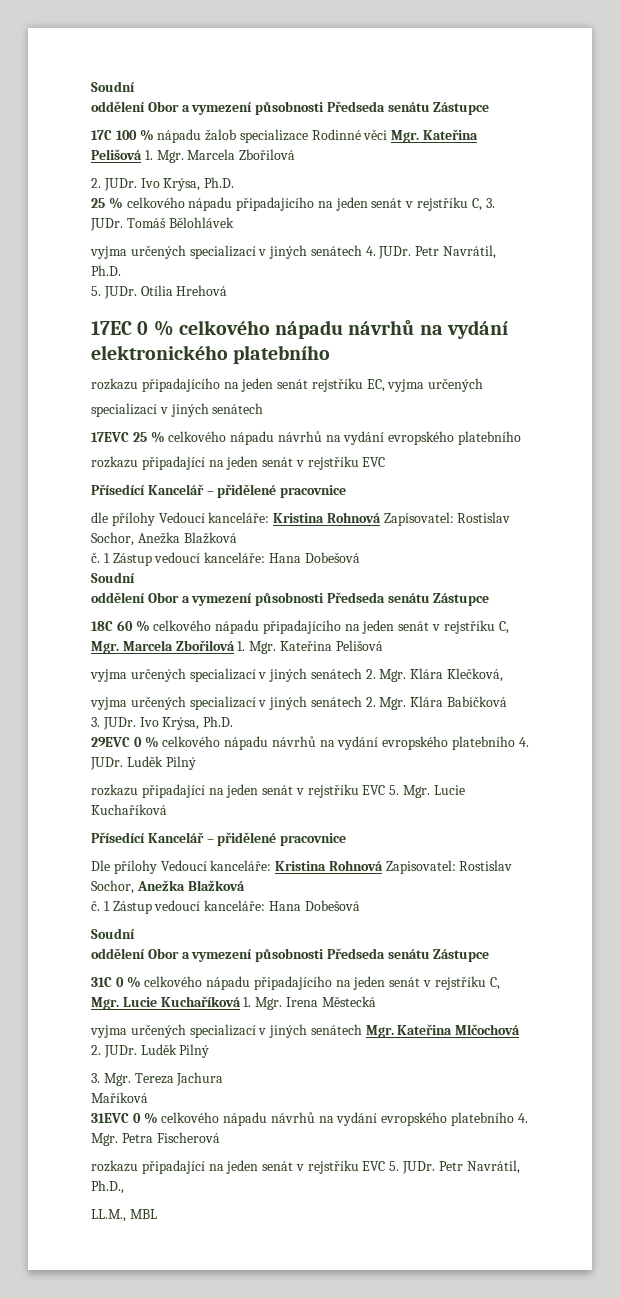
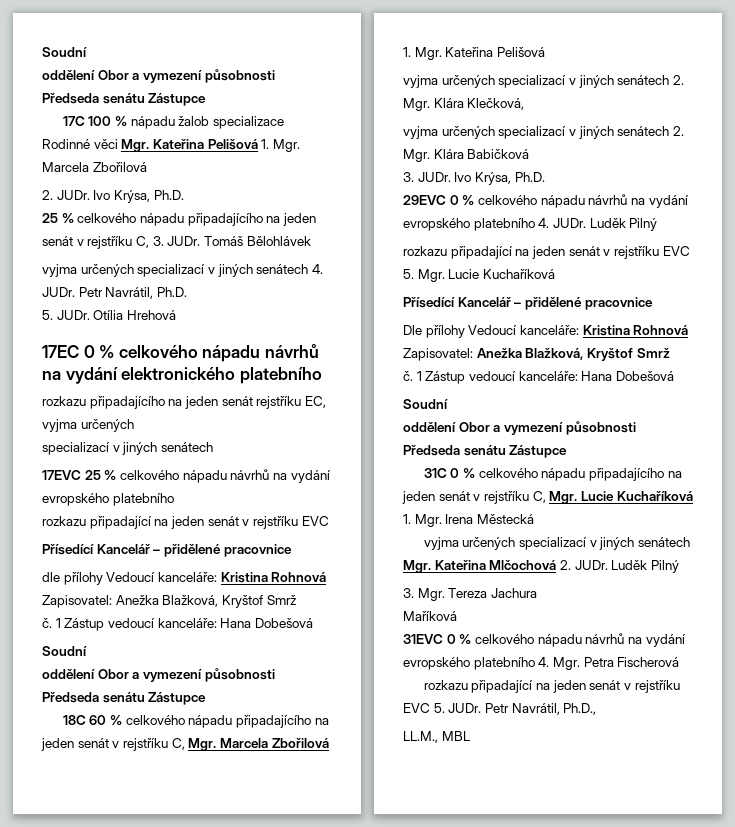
[457,512,511,523] [91,532,237,546] Rostislav Sochor, Anežka Blažková -> [115,595,296,608] Anežka Blažková, Kryštof Smrž
[459,860,513,871] [91,880,245,894] Rostislav Sochor, Anežka Blažková -> [476,348,670,361] Anežka Blažková, Kryštof Smrž

